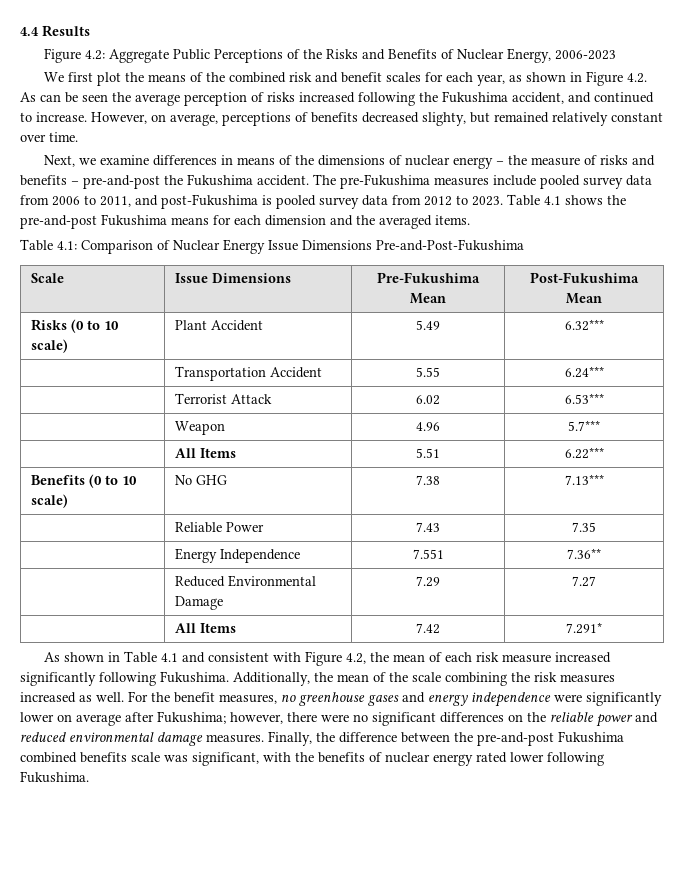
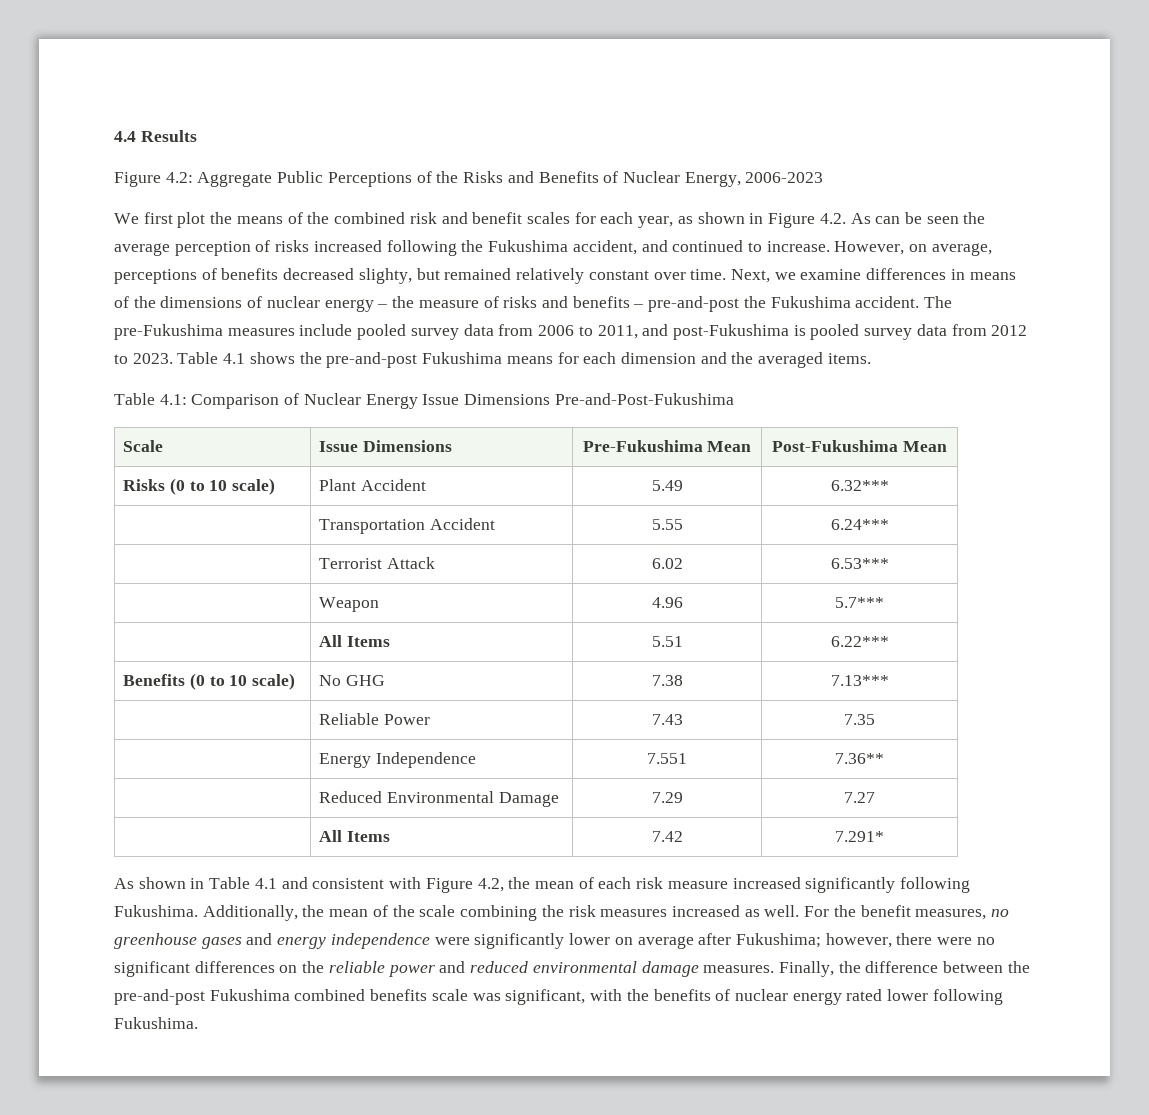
(78, 137) // -> (727, 274) none

